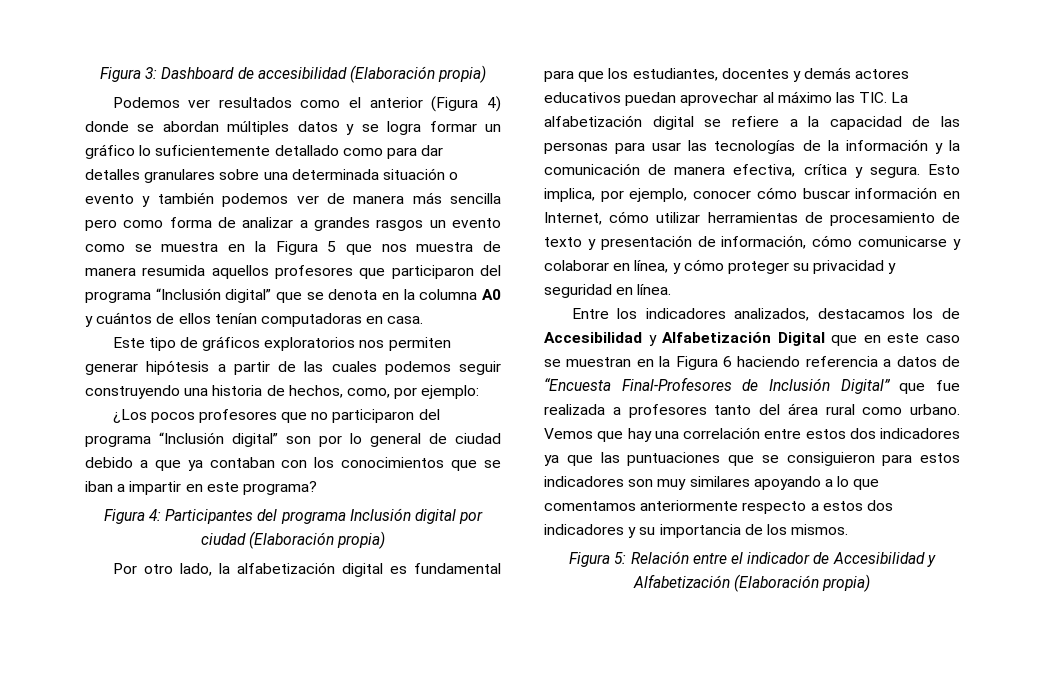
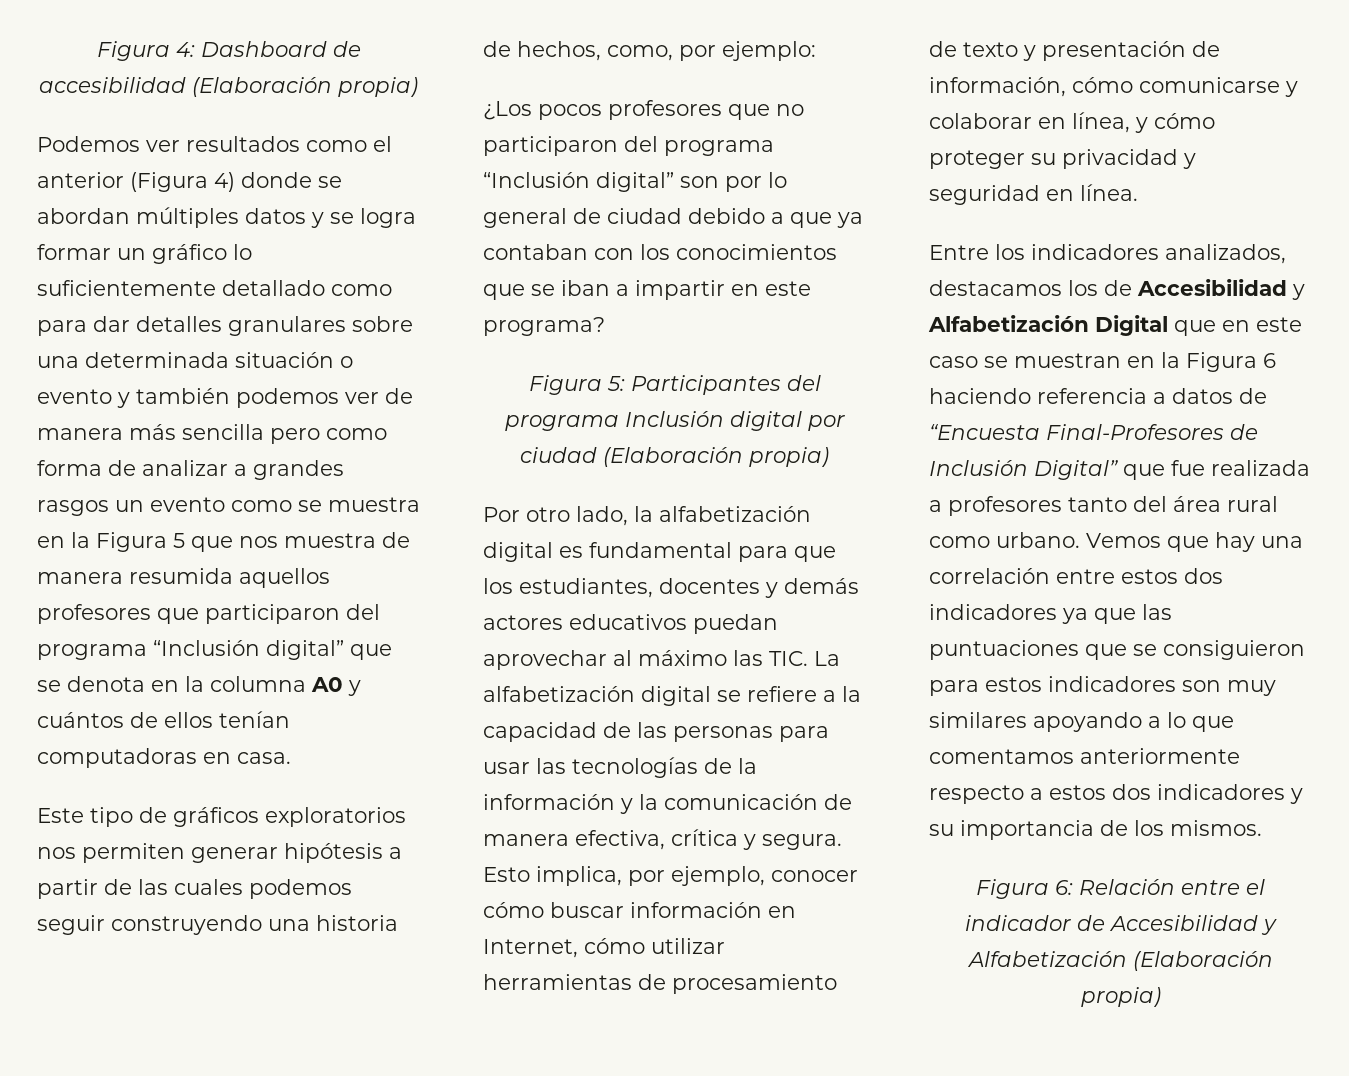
[99,67,158,82] Figura 3: -> [96,41,195,61] Figura 4:
[149,509,162,521] 4: -> [606,376,625,391] 5:
[614,552,627,564] 5: -> [1055,880,1073,895] 6:

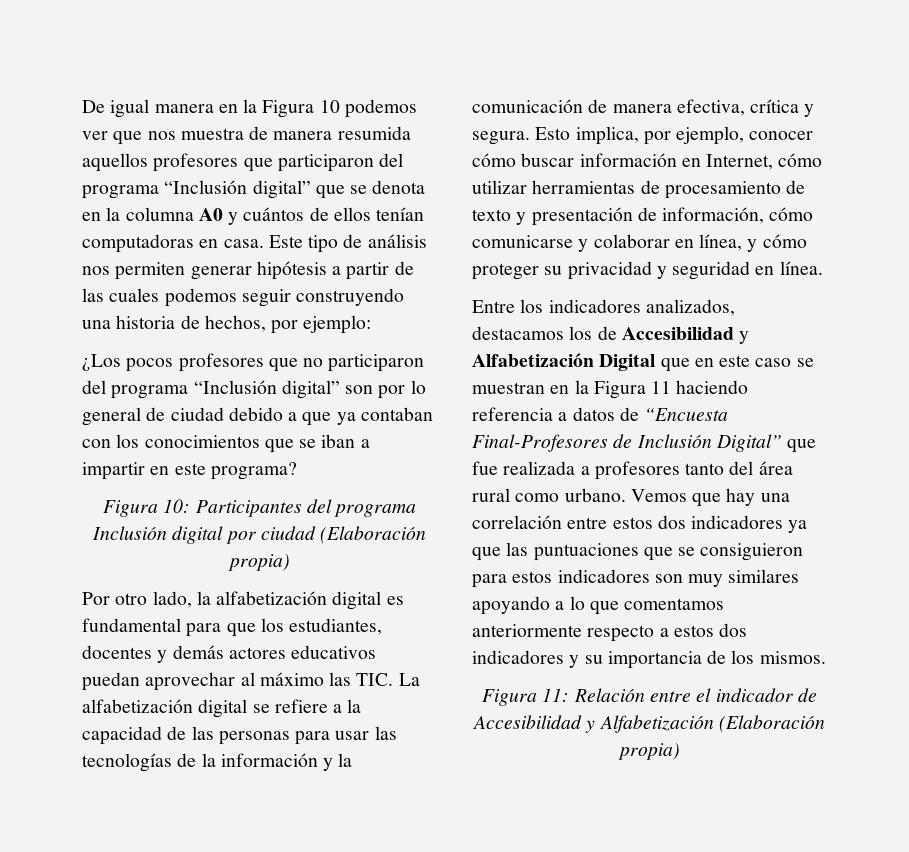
[96,41,361,61] [39,77,418,97] [37,136,392,152] [37,172,342,192] [37,207,416,228] [37,244,252,264] [37,280,392,296] [37,316,413,336] [37,352,353,368] [37,388,413,408] [37,424,387,444] [37,460,344,480] [37,497,420,516] [37,532,185,552] Figura 4: Dashboard de accesibilidad (Elaboración propia) // Podemos ver resultados como el anterior (Figura 4) donde se abordan múltiples datos y se logra formar un gráfico lo suficientemente detallado como para dar detalles granulares sobre una determinada situación o evento y también podemos ver de manera más sencilla pero como forma de analizar a grandes rasgos un evento como se muestra en la Figura 5 -> [82,99,417,118] [82,131,108,140] De igual manera en la Figura 10 podemos ver
(291, 758) // -> (264, 243) none
[173,807,406,827] gráficos exploratorios -> [367,234,427,248] análisis
[607,45,673,61] como, -> (266, 323) none
[606,376,625,391] 5: -> [163,499,191,513] 10:
[1263,353,1276,368] 6 -> [651,381,672,394] 11
[1055,880,1073,895] 6: -> [542,688,570,702] 11:

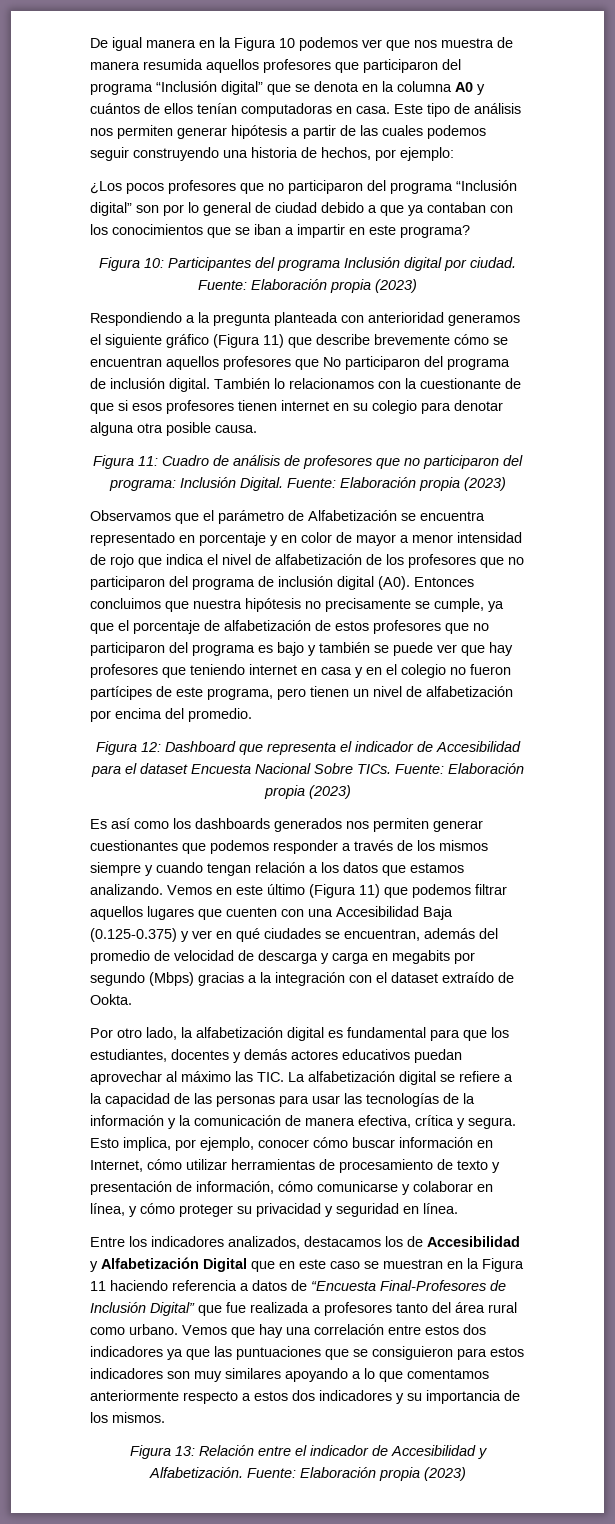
[260,526,427,544] [227,554,290,571] ciudad (Elaboración propia) -> [470,257,516,268] [198,279,417,293] [90,312,520,326] [90,334,508,348] [90,356,510,370] [90,378,521,392] [90,400,503,414] [90,422,257,436] [93,455,523,469] [108,477,506,491] [90,510,485,524] [90,532,522,546] [90,554,524,568] [90,576,474,590] [90,598,504,612] [90,620,489,634] [90,642,513,656] [90,664,511,678] [90,686,513,700] [90,708,252,722] [95,741,521,755] [90,763,524,777] [263,785,351,799] [90,818,483,832] [90,840,488,854] [90,862,464,876] [90,884,507,898] [90,906,453,920] [90,928,498,942] [90,950,475,964] [90,972,514,986] [90,994,132,1005] ciudad. Fuente: Elaboración propia (2023) // Respondiendo a la pregunta planteada con anterioridad generamos el siguiente gráfico (Figura 11) que describe brevemente cómo se encuentran aquellos profesores que No participaron del programa de inclusión digital. También lo relacionamos con la cuestionante de que si esos profesores tienen internet en su colegio para denotar alguna otra posible causa. // Figura 11: Cuadro de análisis de profesores que no participaron del programa: Inclusión Digital. Fuente: Elaboración propia (2023) // Observamos que el parámetro de Alfabetización se encuentra representado en porcentaje y en color de mayor a menor intensidad de rojo que indica el nivel de alfabetización de los profesores que no participaron del programa de inclusión digital (A0). Entonces concluimos que nuestra hipótesis no precisamente se cumple, ya que el porcentaje de alfabetización de estos profesores que no participaron del programa es bajo y también se puede ver que hay profesores que teniendo internet en casa y en el colegio no fueron partícipes de este programa, pero tienen un nivel de alfabetización por encima del promedio. // Figura 12: Dashboard que representa el indicador de Accesibilidad para el dataset Encuesta Nacional Sobre TICs. Fuente: Elaboración propia (2023) // Es así como los dashboards generados nos permiten generar cuestionantes que podemos responder a través de los mismos siempre y cuando tengan relación a los datos que estamos analizando. Vemos en este último (Figura 11) que podemos filtrar aquellos lugares que cuenten con una Accesibilidad Baja (0.125-0.375) y ver en qué ciudades se encuentran, además del promedio de velocidad de descarga y carga en megabits por segundo (Mbps) gracias a la integración con el dataset extraído de Ookta.
[542,688,570,702] 11: -> [174,1446,195,1456] 13:
[599,715,825,733] [617,743,680,760] Alfabetización (Elaboración propia) -> [148,1467,466,1481] Alfabetización. Fuente: Elaboración propia (2023)

